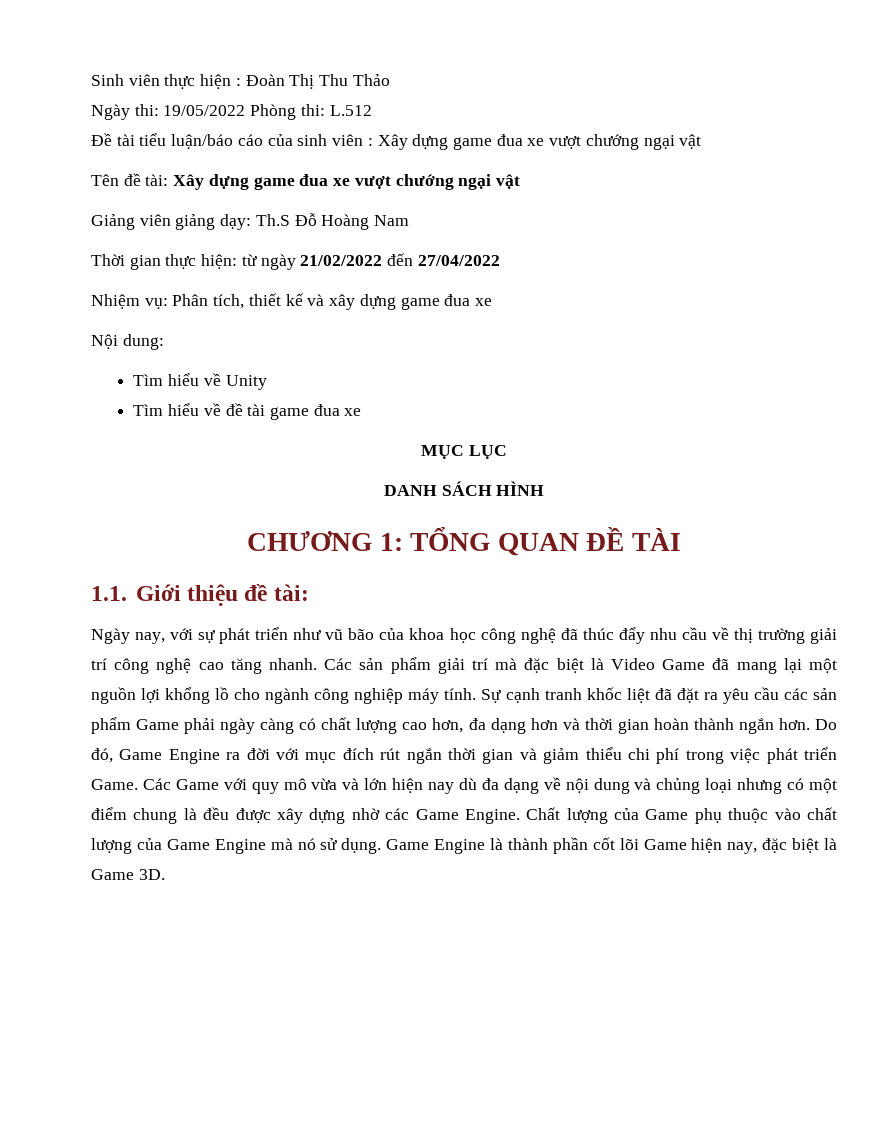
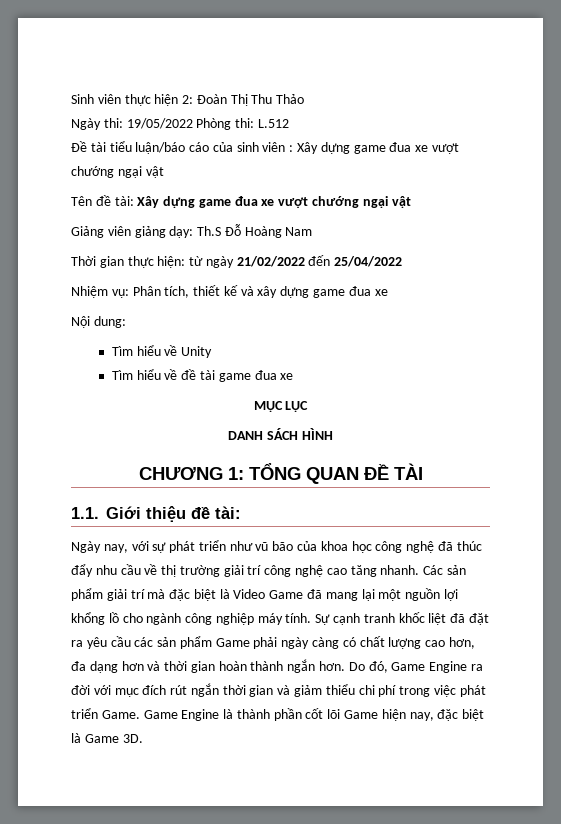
[235,78,241,86] : -> [182,95,194,104] 2:
[417,255,500,266] 27/04/2022 -> [334,256,403,267] 25/04/2022
[142,777,837,794] [91,807,838,824] [91,838,382,854] Các Game với quy mô vừa và lớn hiện nay dù đa dạng về nội dung và chủng loại nhưng có một điểm chung là đều được xây dựng nhờ các Game Engine. Chất lượng của Game phụ thuộc vào chất lượng của Game Engine mà nó sử dụng. -> (140, 714) none

